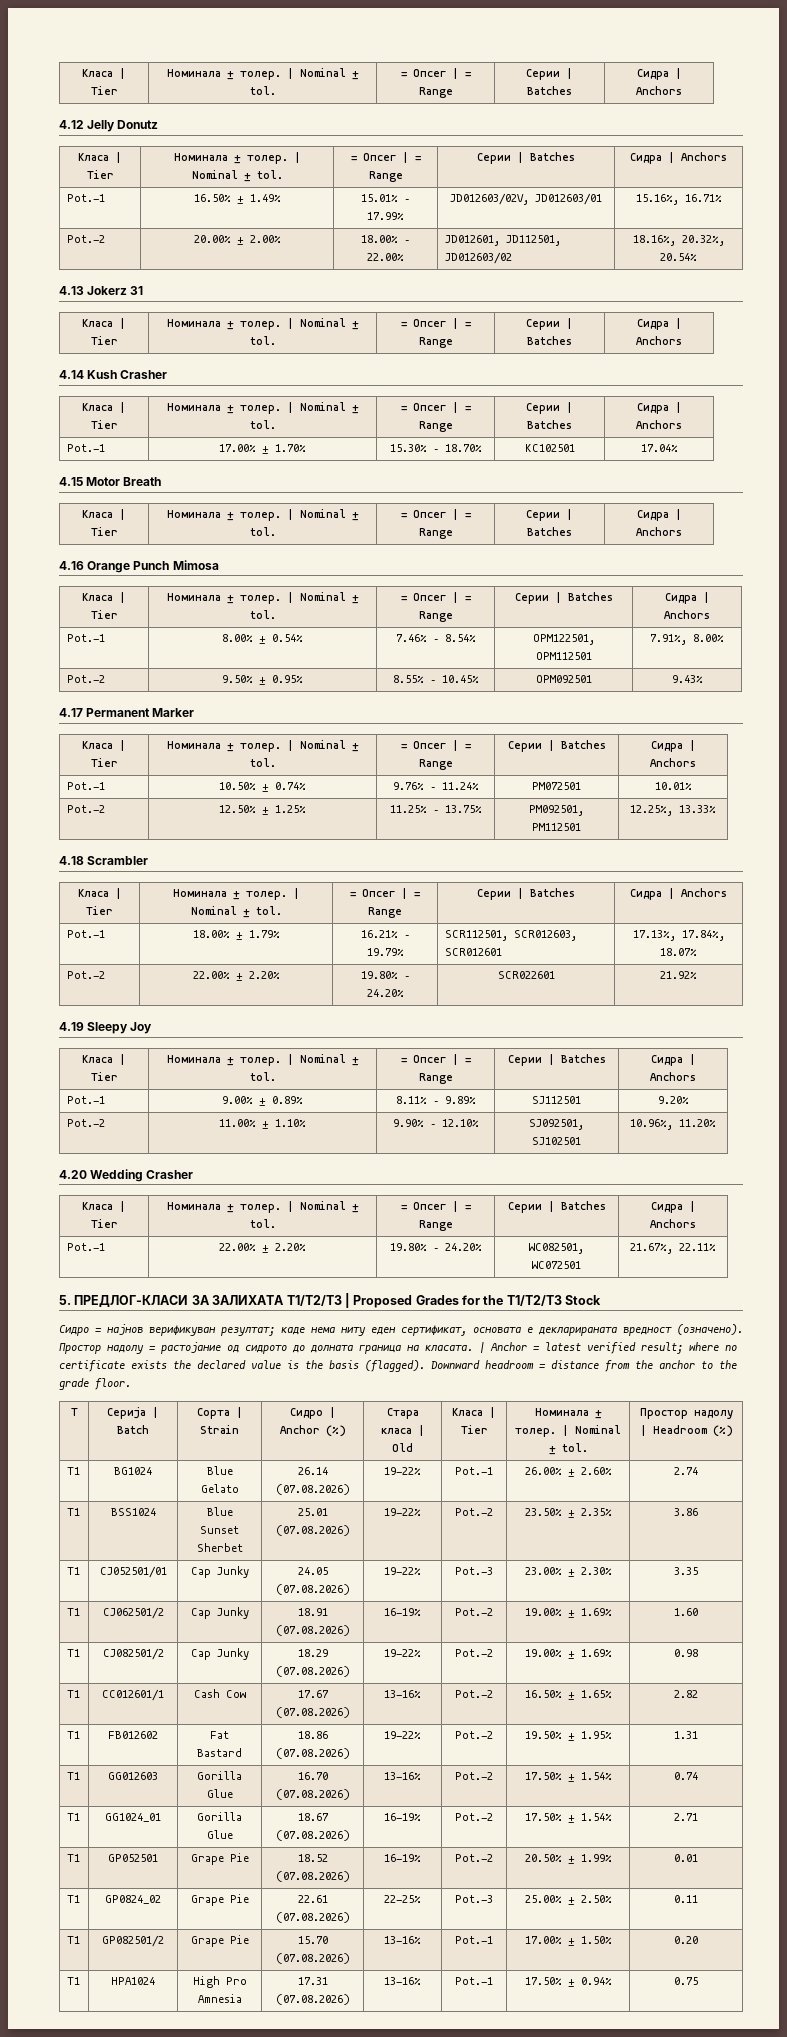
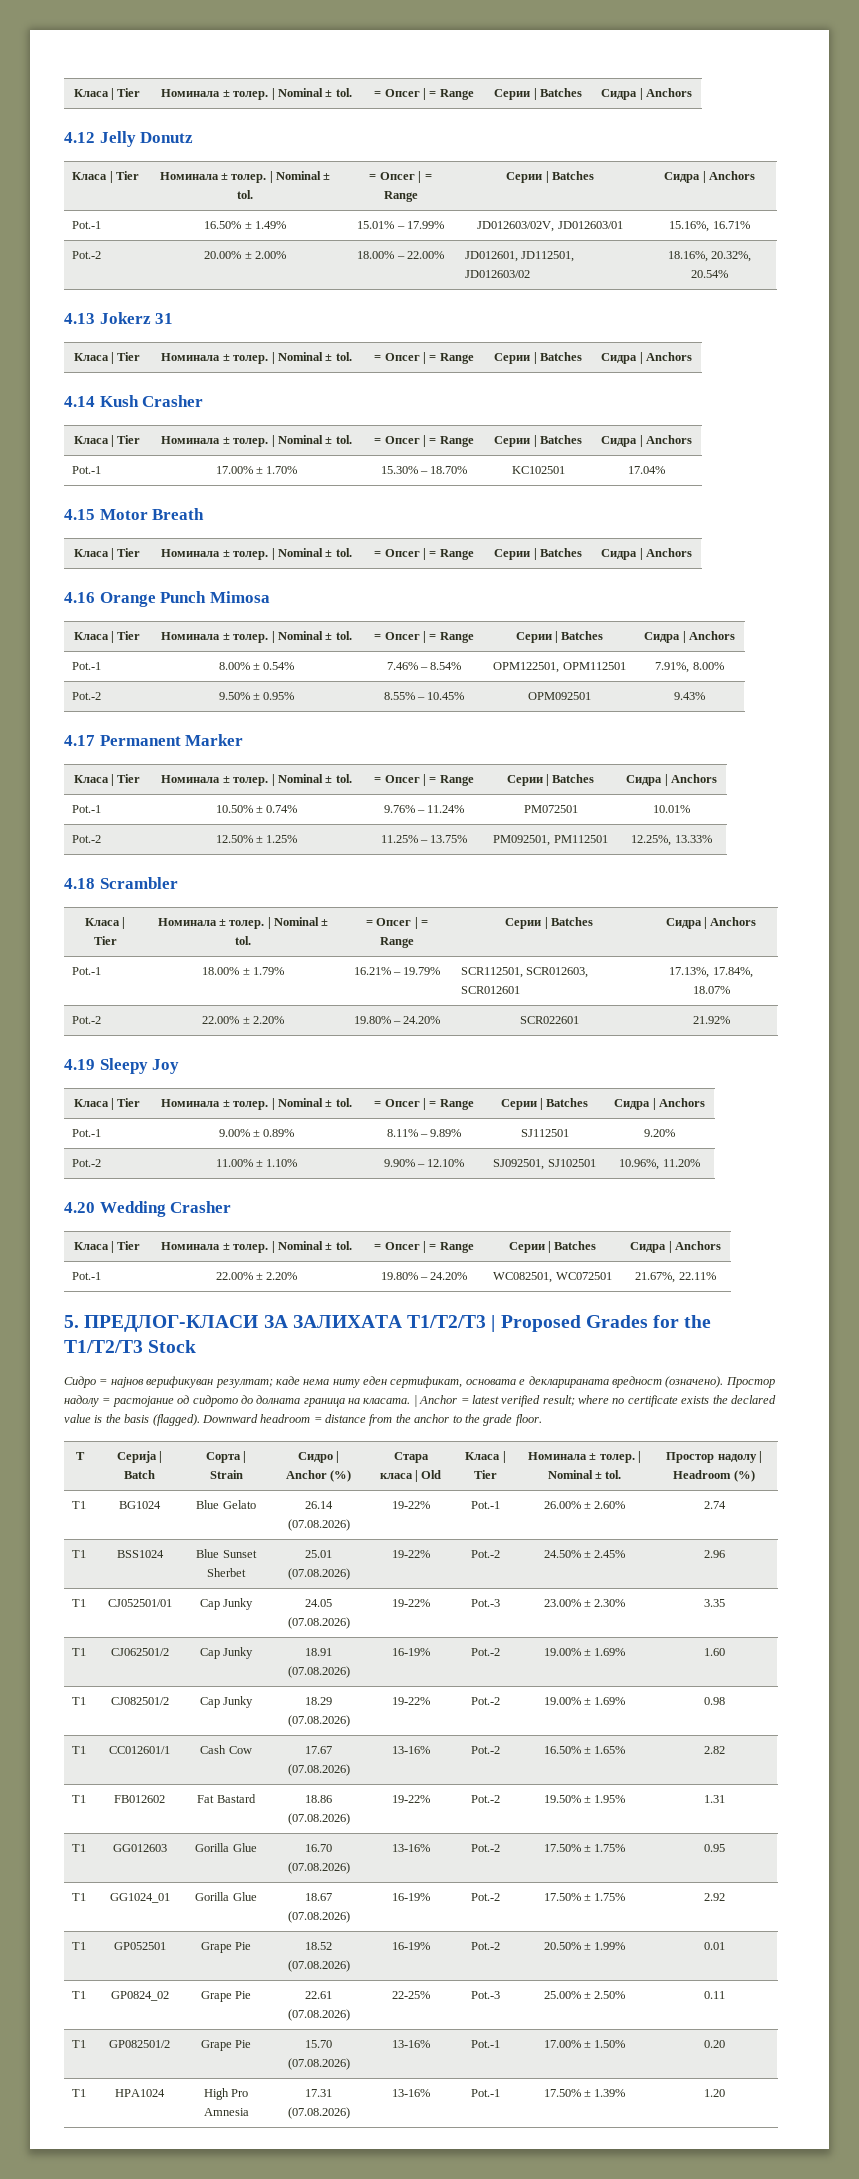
[524,1508,612,1518] [674,1508,698,1516] 23.50% ± 2.35% | 3.86 -> [543,1550,626,1558] [703,1550,725,1558] 24.50% ± 2.45% | 2.96
[580,1772,612,1780] [674,1772,698,1780] 1.54% | 0.74 -> [594,1844,626,1852] [703,1844,725,1852] 1.75% | 0.95
[580,1813,612,1821] [674,1813,698,1821] 1.54% | 2.71 -> [594,1893,626,1901] [703,1893,725,1901] 1.75% | 2.92
[580,1977,612,1985] [674,1977,698,1985] 0.94% | 0.75 -> [594,2089,626,2097] [703,2089,725,2097] 1.39% | 1.20

